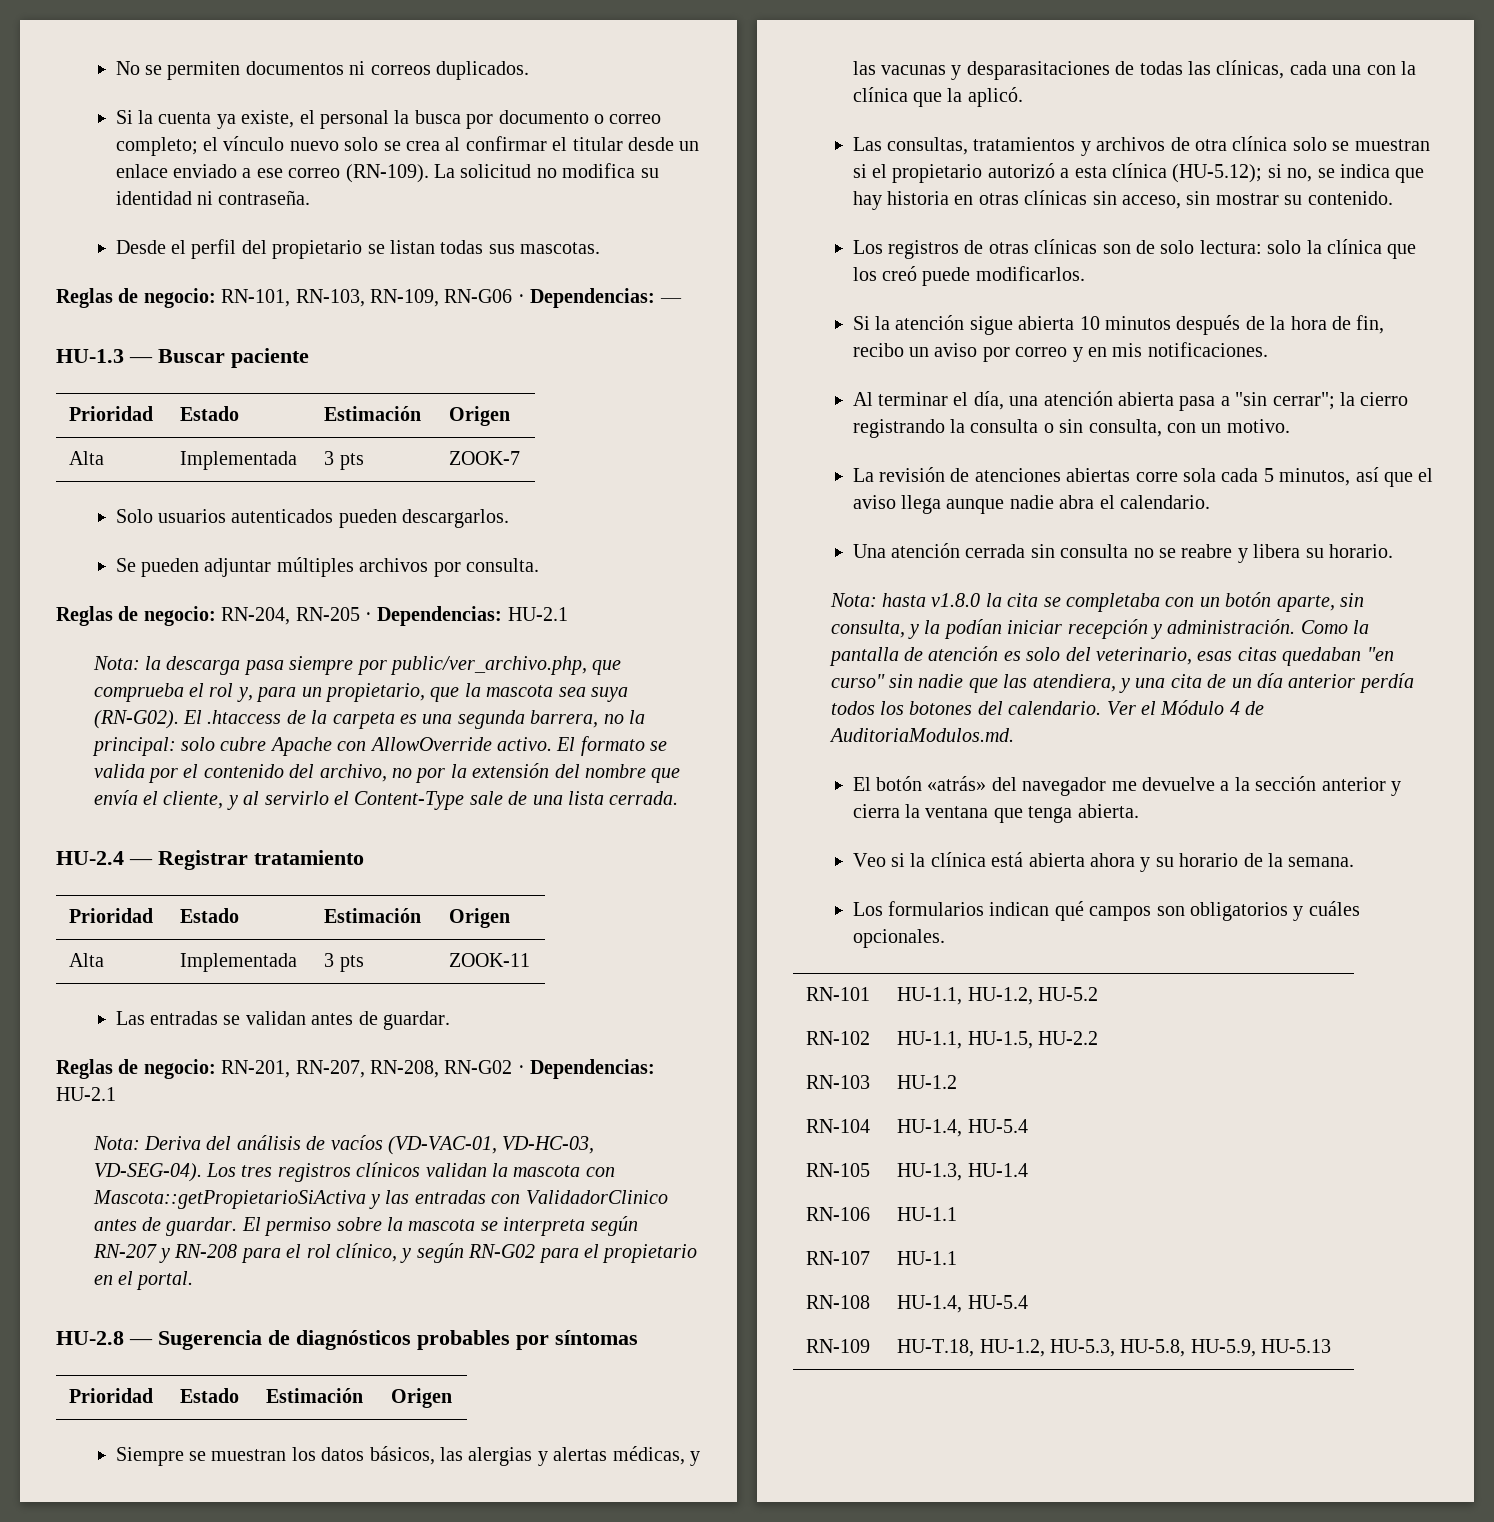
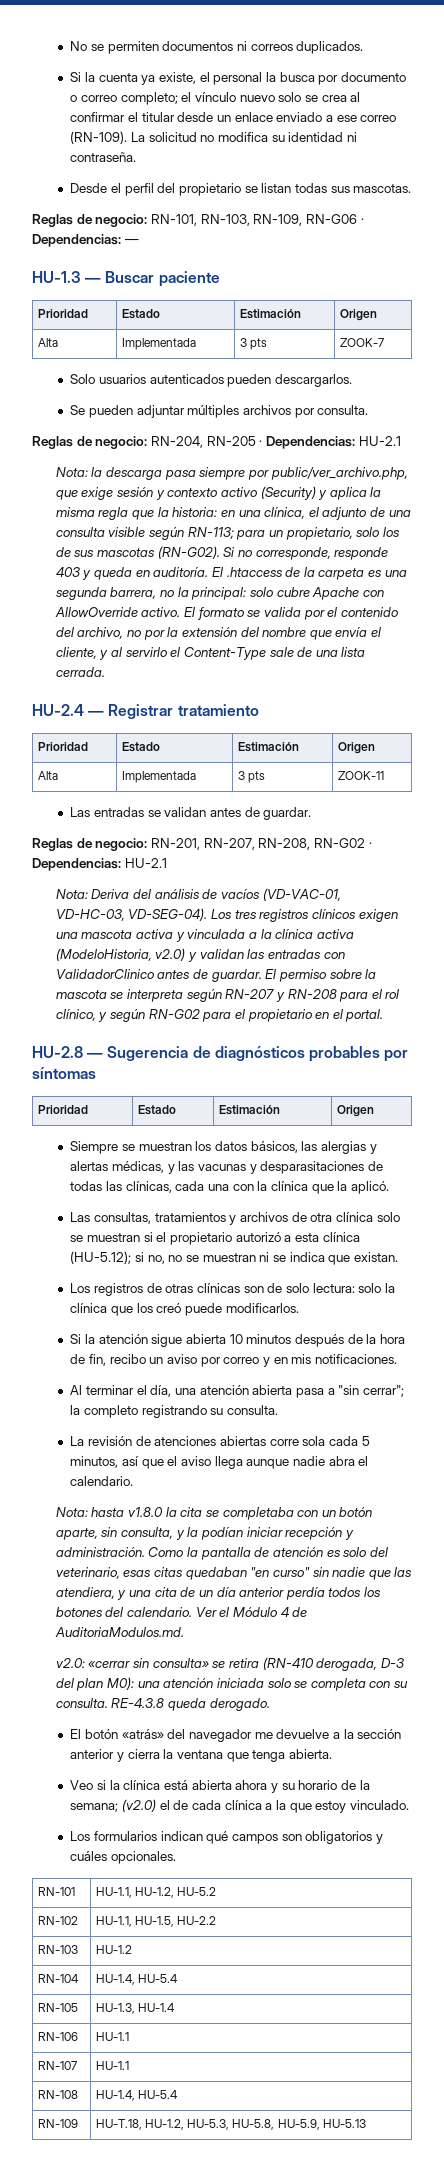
[93,683,628,702] [93,710,179,729] comprueba el rol y, para un propietario, que la mascota sea suya (RN-G02). -> [81,486,382,500] [55,506,411,520] [55,526,400,540] [55,546,389,560] [55,566,209,580] exige sesión y contexto activo (Security) y aplica la misma regla que la historia: en una clínica, el adjunto de una consulta visible según RN-113; para un propietario, solo los de sus mascotas (RN-G02). Si no corresponde, responde 403 y queda en auditoría.
[425,1163,615,1177] [92,1190,380,1209] validan la mascota con Mascota::getPropietarioSiActiva y -> [358,909,398,922] [55,928,354,942] [55,948,244,962] exigen una mascota activa y vinculada a la clínica activa (ModeloHistoria, v2.0) y validan
[1317,164,1425,183] [852,190,1393,210] se indica que hay historia en otras clínicas sin acceso, sin mostrar su contenido. -> [168,1252,398,1265] no se muestran ni se indica que existan.
[1360,392,1409,406] [852,419,1290,438] cierro registrando la consulta o sin consulta, con un motivo. -> [84,1405,279,1418] completo registrando su consulta.
[852,543,1393,563] // Una atención cerrada sin consulta no se reabre y libera su horario. -> (134, 1481) none
(1014, 735) none -> [55,1657,405,1671] [55,1677,409,1691] [55,1698,270,1711] // v2.0: «cerrar sin consulta» se retira (RN-410 derogada, D-3 del plan M0): una atención iniciada solo se completa con su consulta. RE-4.3.8 queda derogado.
[1288,857,1355,867] semana. -> [70,1799,409,1813] semana; (v2.0) el de cada clínica a la que estoy vinculado.

